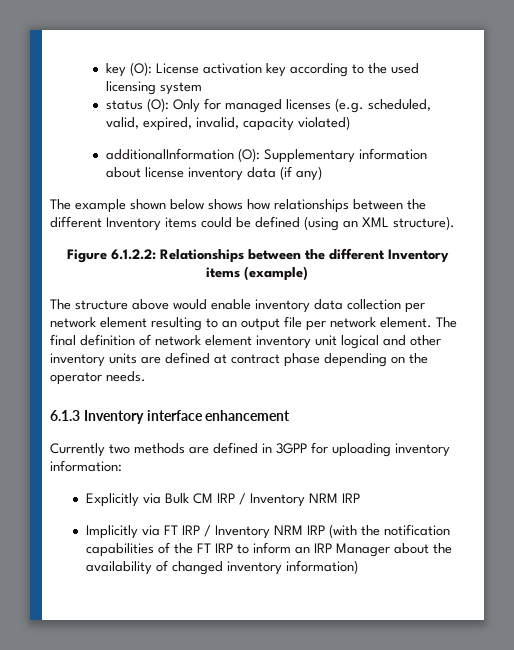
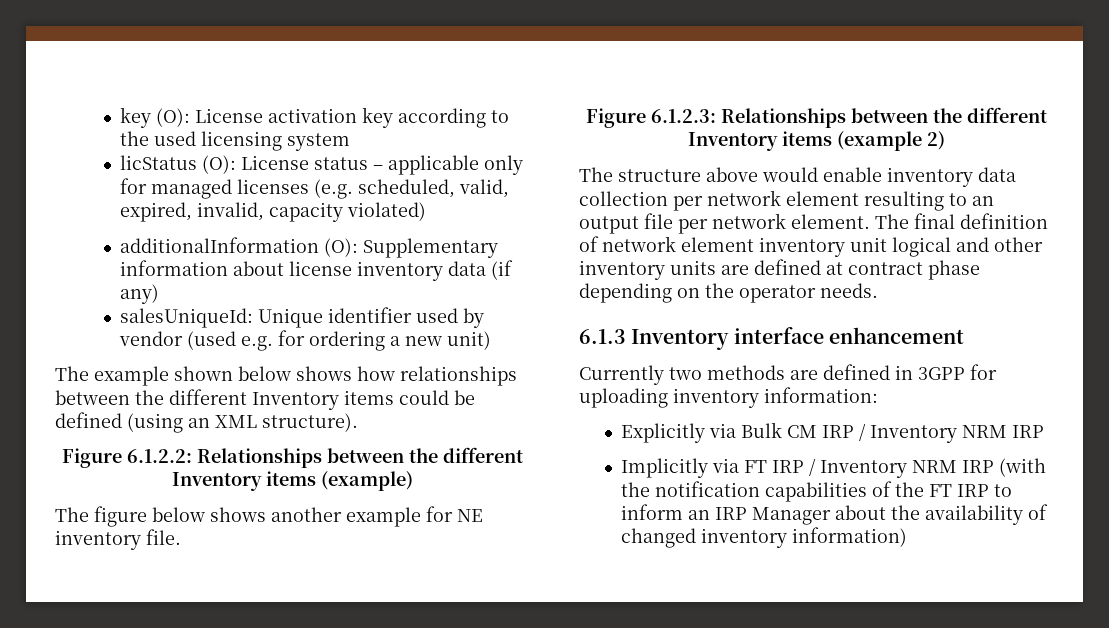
[106,98,201,113] status (O): Only -> [120,155,524,175] licStatus (O): License status – applicable only
(323, 173) none -> [120,307,485,328] [119,330,492,351] // salesUniqueId: Unique identifier used by vendor (used e.g. for ordering a new unit)
(308, 273) none -> [55,506,483,527] [55,529,181,550] [586,107,1047,128] [688,131,945,151] // The figure below shows another example for NE inventory file. // Figure 6.1.2.3: Relationships between the different Inventory items (example 2)

